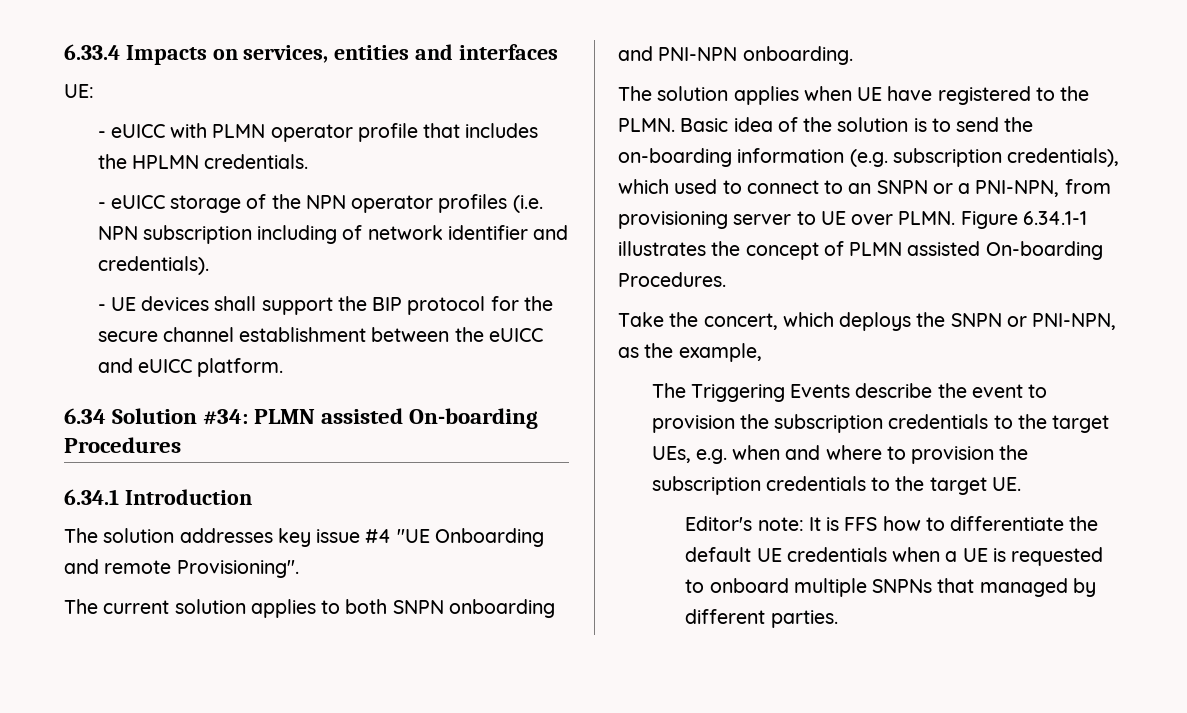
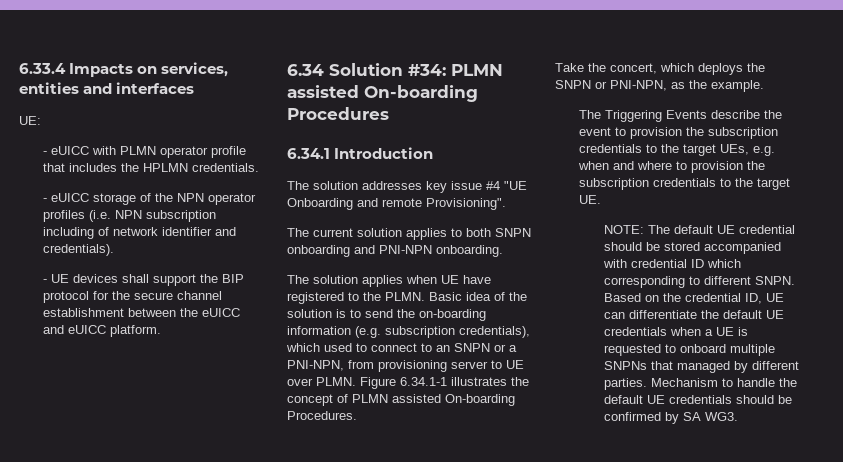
[678,343,762,362] example, -> [711,80,764,92] example.
[685,516,945,531] Editor's note: It is FFS how to -> [603,225,795,234] [603,242,781,254] [602,259,741,268] [603,276,795,288] [603,293,784,304] [603,312,625,319] NOTE: The default UE credential should be stored accompanied with credential ID which corresponding to different SNPN. Based on the credential ID, UE can
(838, 619) none -> [650,378,797,387] [603,395,792,404] [603,412,738,424] Mechanism to handle the default UE credentials should be confirmed by SA WG3.

